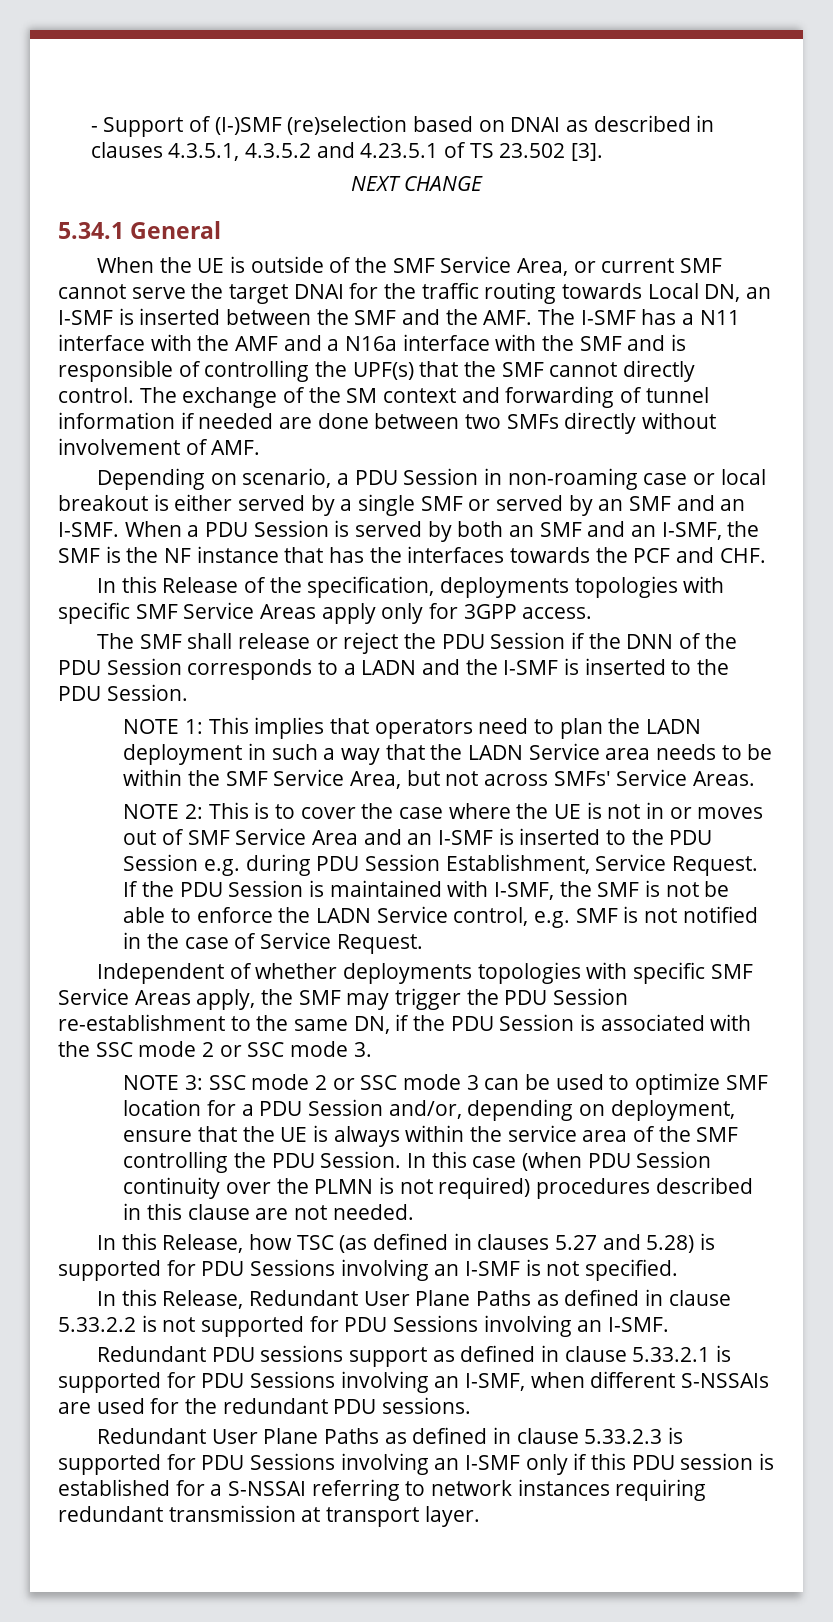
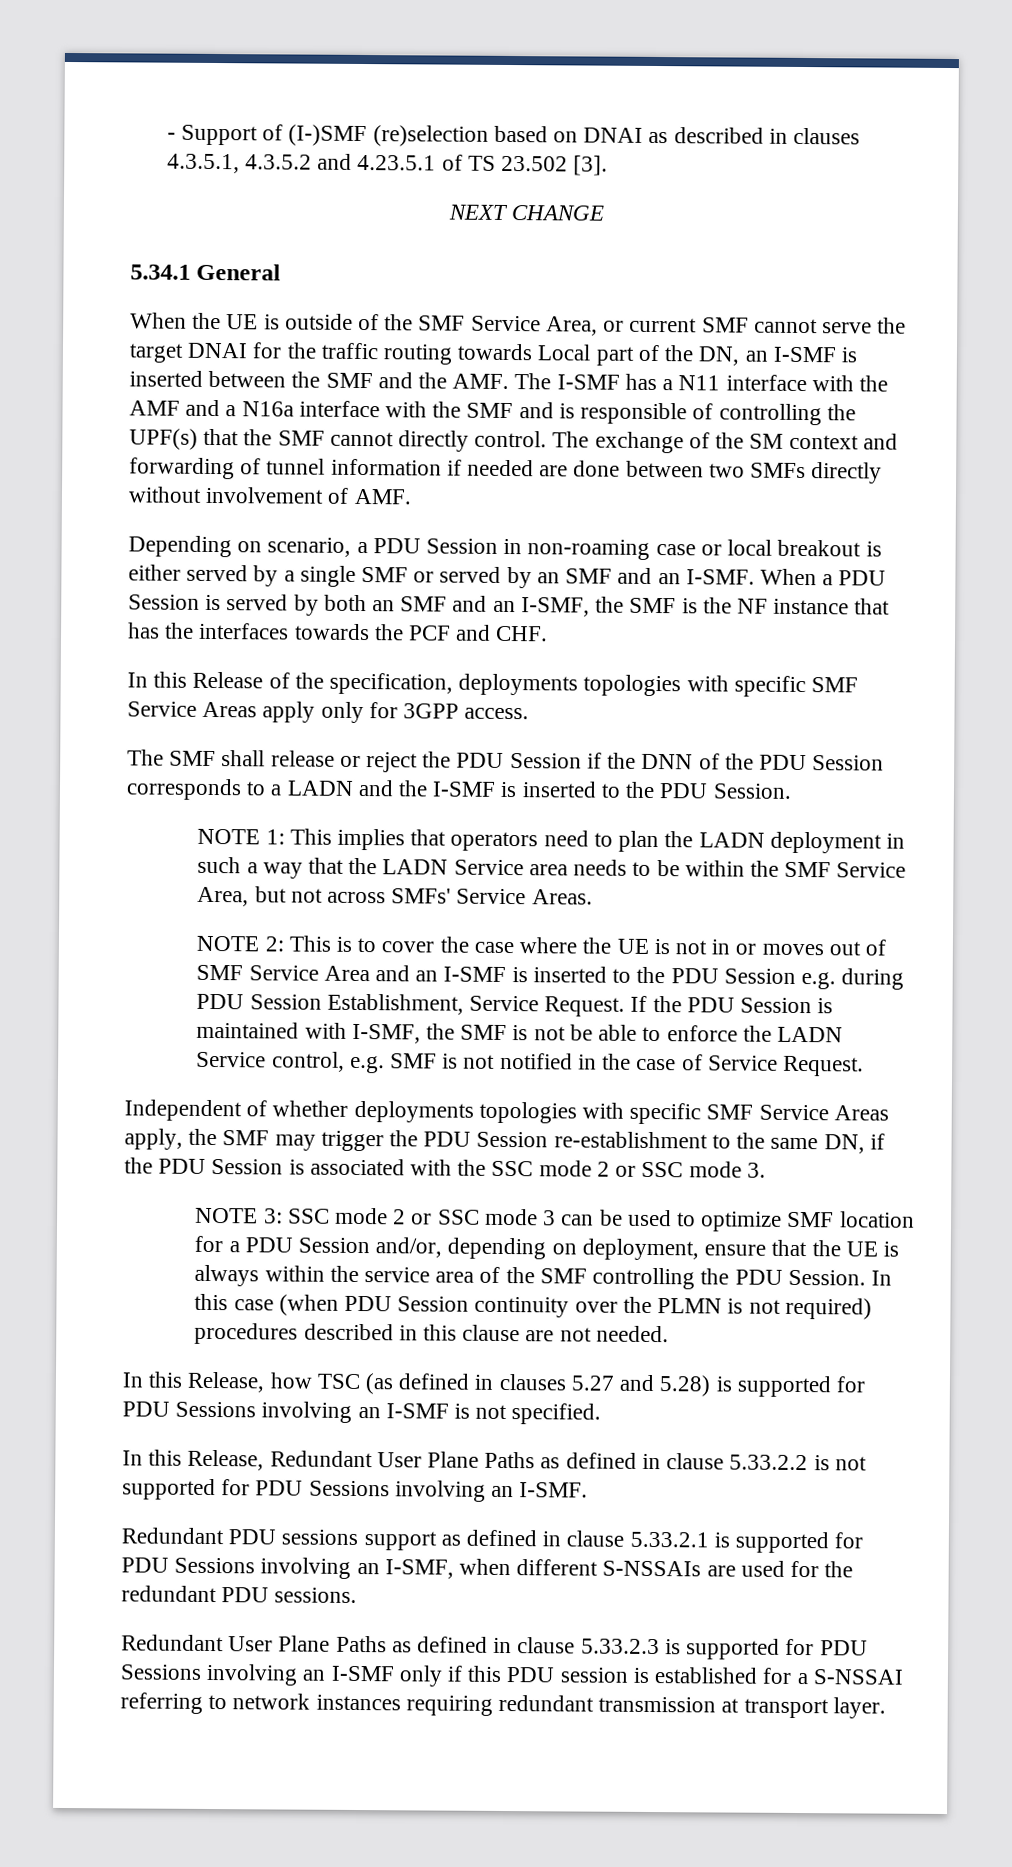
(699, 291) none -> [595,344,695,366] part of the

